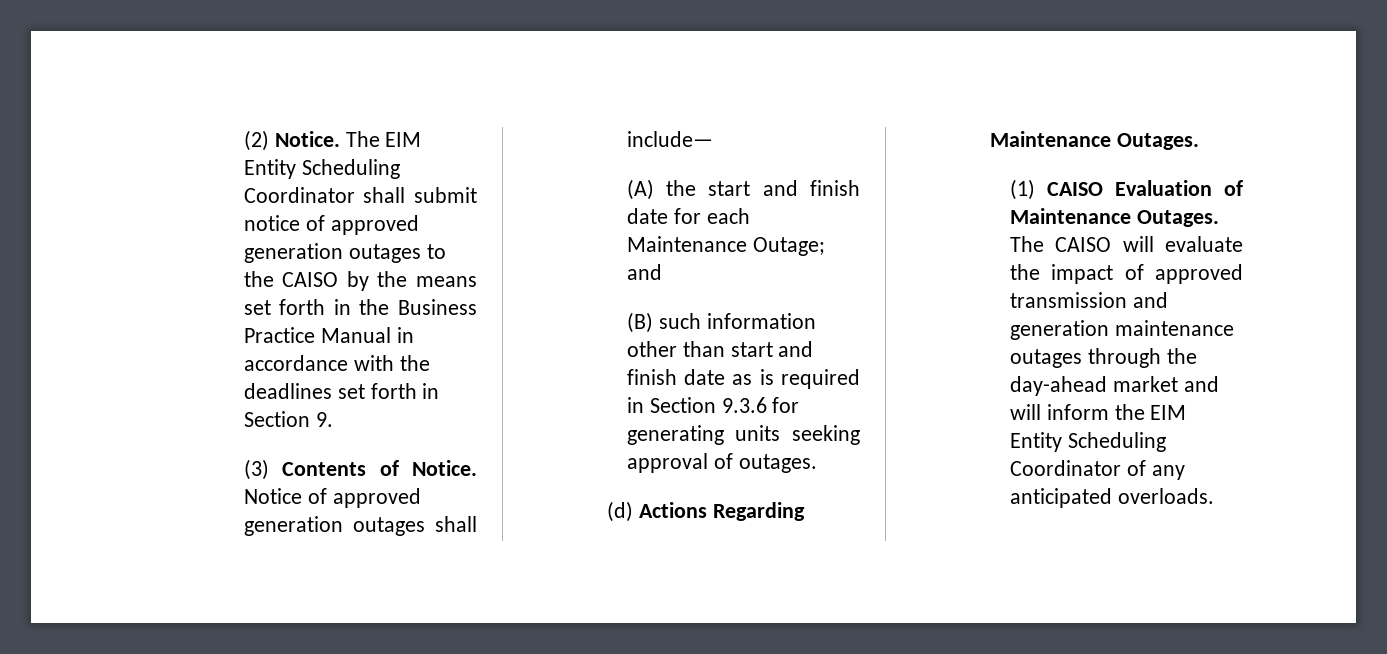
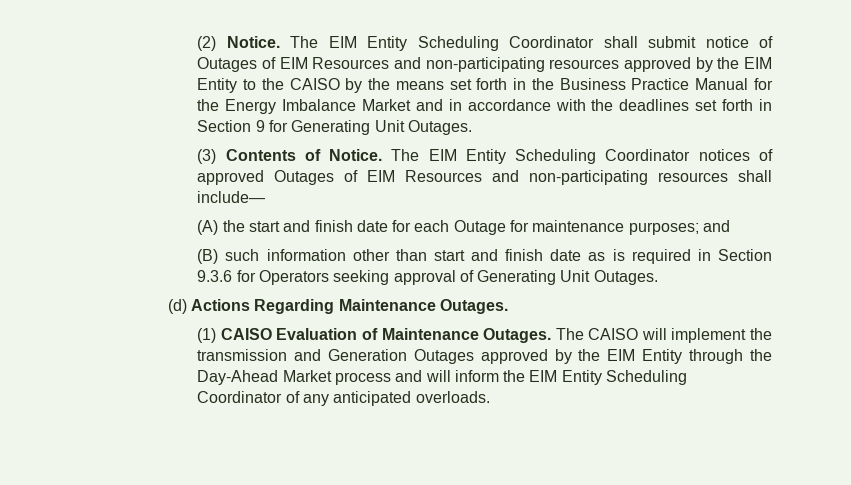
[330,215,419,235] [243,243,421,263] approved generation outages -> [197,57,772,72] [197,78,238,93] Outages of EIM Resources and non-participating resources approved by the EIM Entity
(391, 335) none -> [753,78,773,90] [197,99,443,114] for the Energy Imbalance Market and
[315,412,333,427] 9. -> [255,120,472,135] 9 for Generating Unit Outages.
[243,488,421,508] [243,516,425,536] Notice of approved generation outages -> [391,149,774,164] [197,170,729,185] The EIM Entity Scheduling Coordinator notices of approved Outages of EIM Resources and non-participating resources
[626,236,825,256] Maintenance Outage; -> [453,220,699,235] Outage for maintenance purposes;
[626,425,781,445] generating units -> [258,270,329,285] Operators
[738,454,817,473] outages. -> [477,270,658,285] Generating Unit Outages.
[1165,236,1243,252] [1009,264,1243,284] [1009,292,1168,308] [1009,320,1234,340] [1009,348,1197,368] [1009,376,1178,396] evaluate the impact of approved transmission and generation maintenance outages through the day-ahead market -> [671,328,772,343] [197,349,773,364] [197,370,391,385] implement the transmission and Generation Outages approved by the EIM Entity through the Day-Ahead Market process

